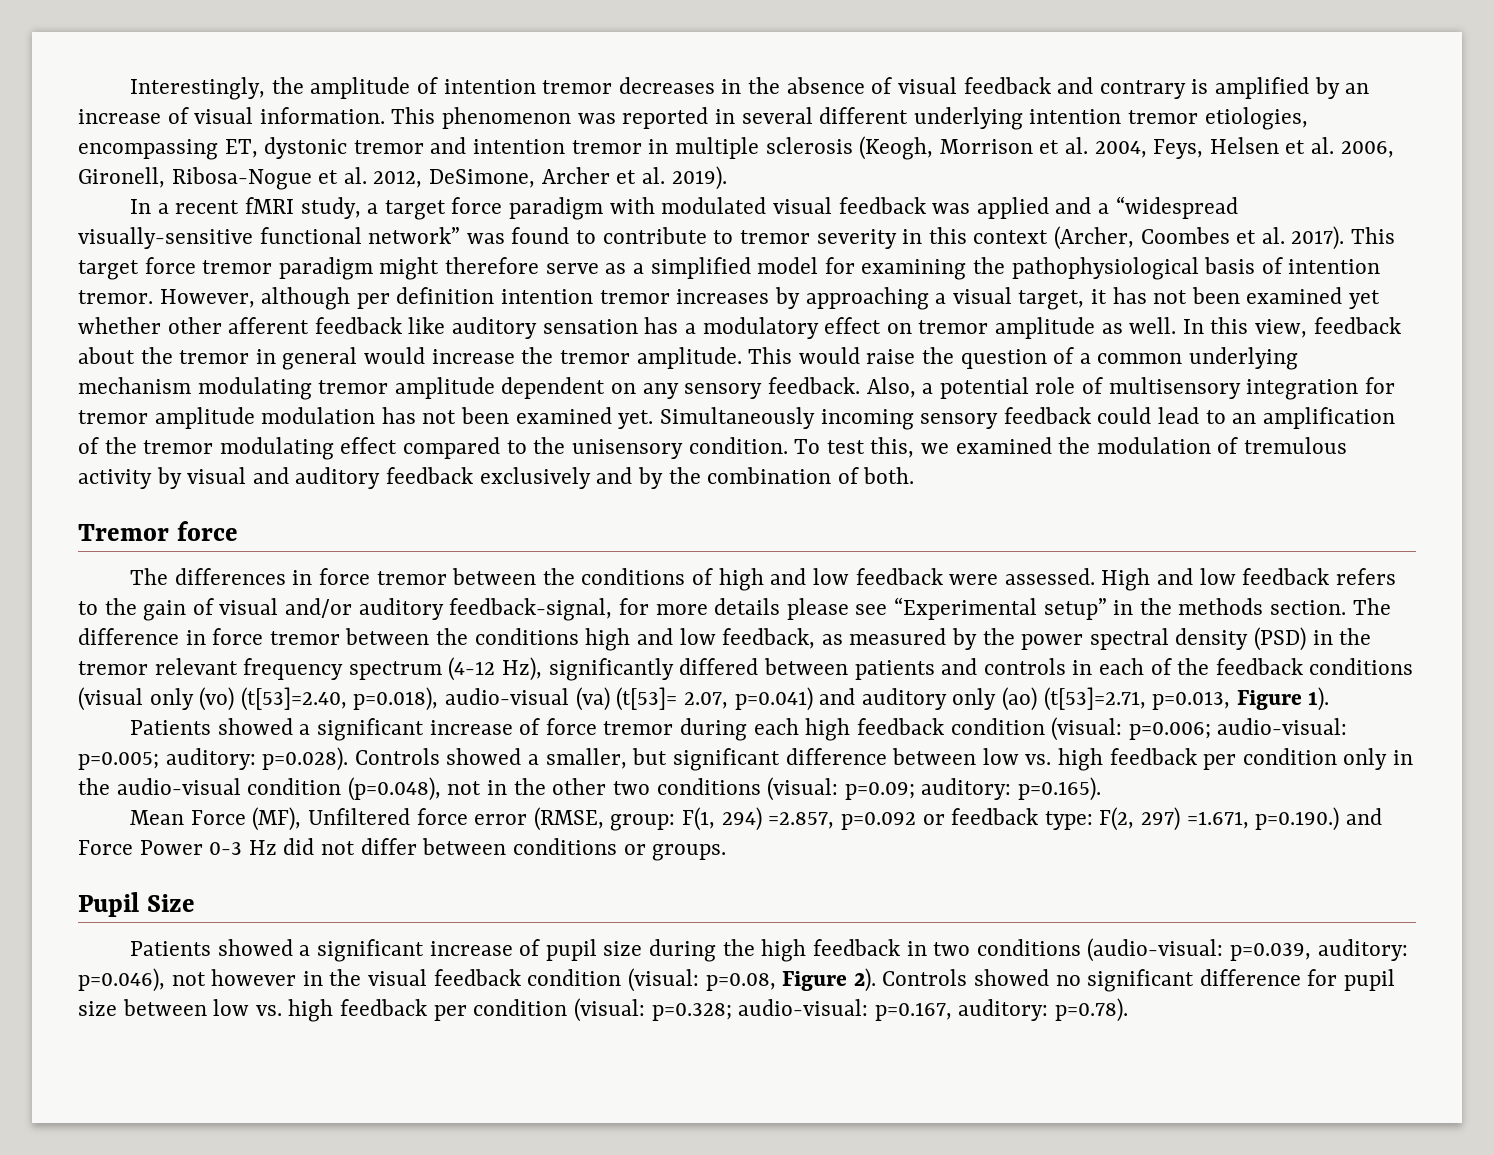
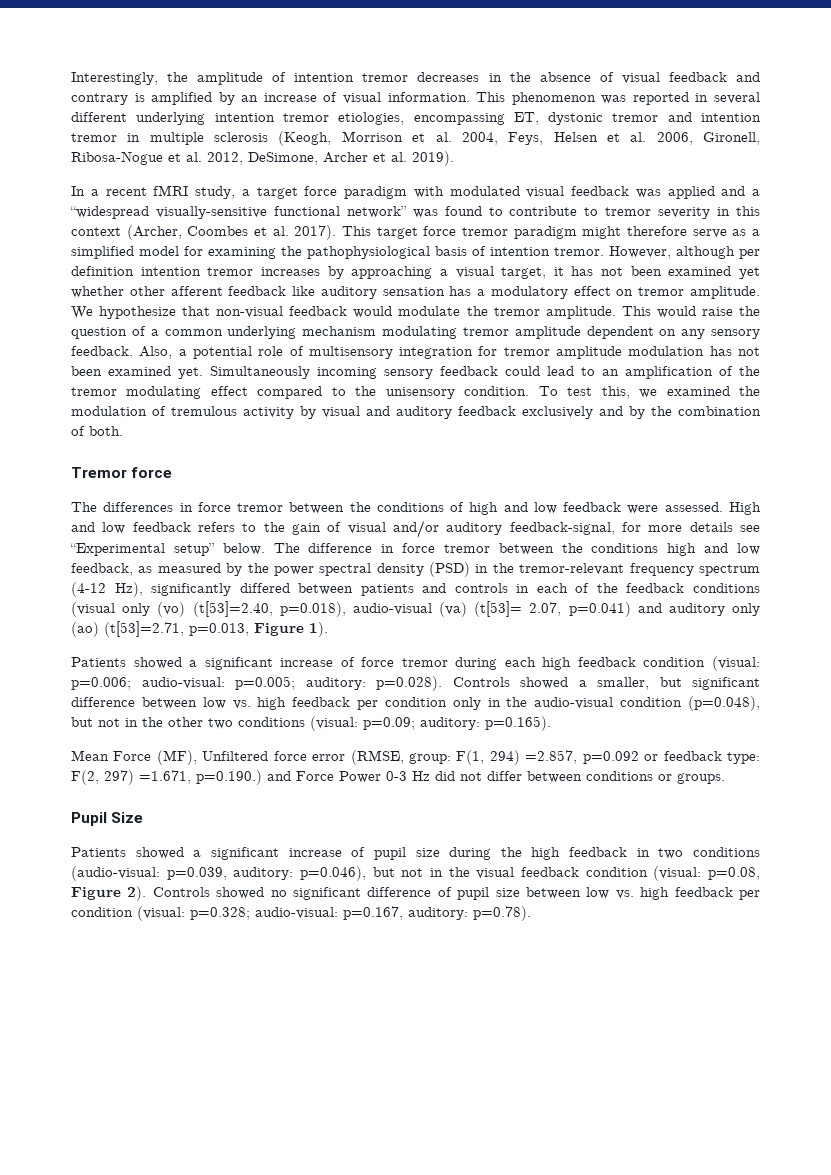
[994,317,1401,339] [78,347,515,370] amplitude as well. In this view, feedback about the tremor in general would increase -> [689,286,760,299] [71,306,461,319] amplitude. We hypothesize that non-visual feedback would modulate
[786,598,849,620] please -> (733, 527) none
[1113,598,1347,615] in the methods section. -> [222,543,265,555] below.
[78,658,238,675] tremor relevant -> [519,563,625,575] tremor-relevant
(441, 789) none -> [71,717,93,727] but
[171,969,297,986] not however -> [372,867,424,877] but not
[1307,969,1338,986] for -> [437,887,452,897] of

